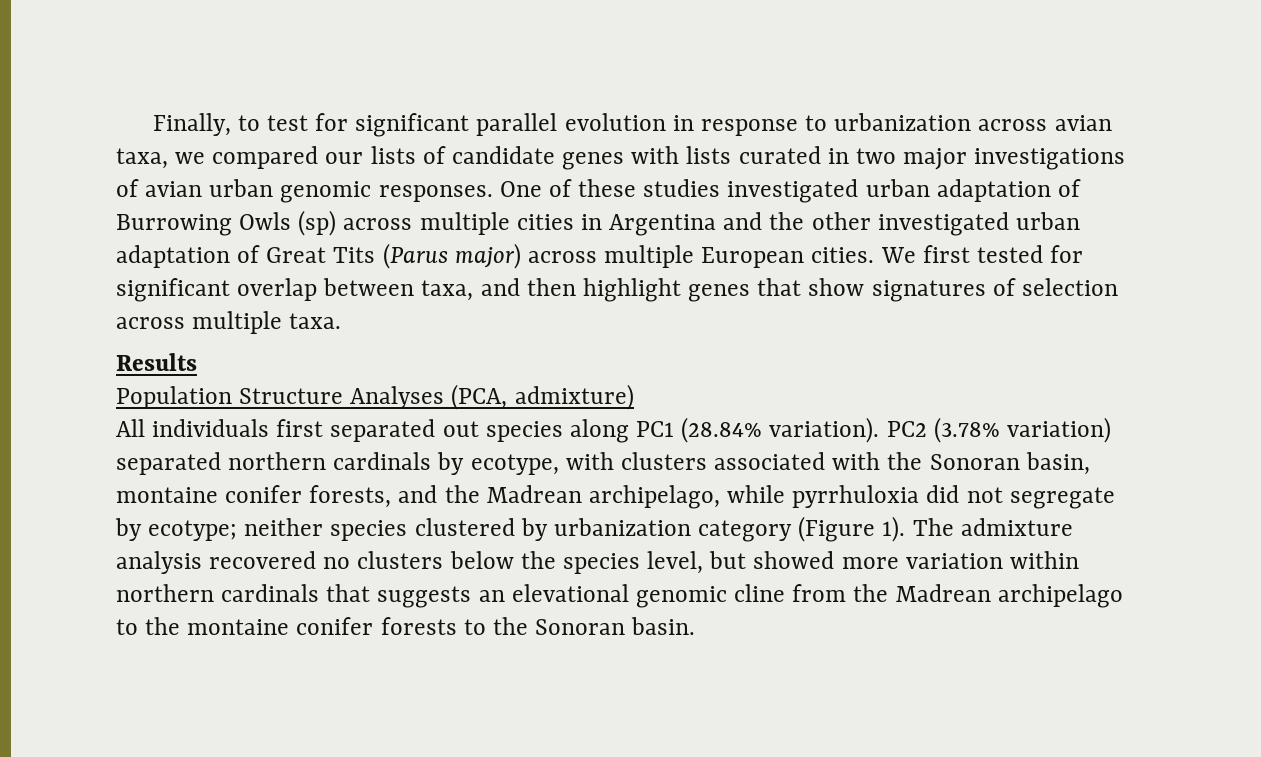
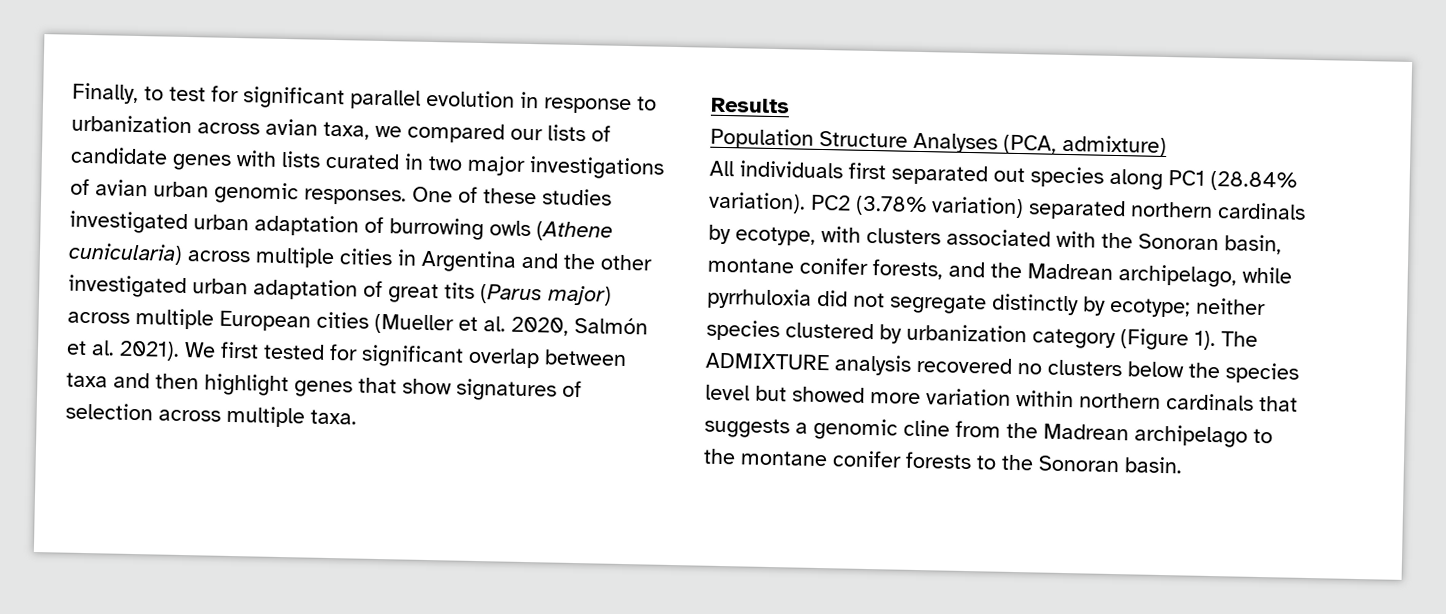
[116,210,337,236] Burrowing Owls (sp) -> [389,217,613,242] [68,242,183,265] burrowing owls (Athene cunicularia)
[266,247,376,263] Great Tits -> [388,282,475,304] great tits
[811,247,875,263] cities. -> [316,311,648,336] [66,340,180,361] cities (Mueller et al. 2020, Salmón et al. 2021).
[421,280,474,301] taxa, -> [66,372,108,388] taxa
[116,487,218,503] montaine -> [707,257,794,274] montane
(1115, 498) none -> [991,293,1079,316] distinctly
[960,518,1073,536] admixture -> [705,352,830,371] ADMIXTURE
[647,551,704,574] level, -> [705,384,750,401] level
[478,584,629,602] an elevational -> [795,422,808,434] a
[187,619,290,635] montaine -> [740,450,828,467] montane

